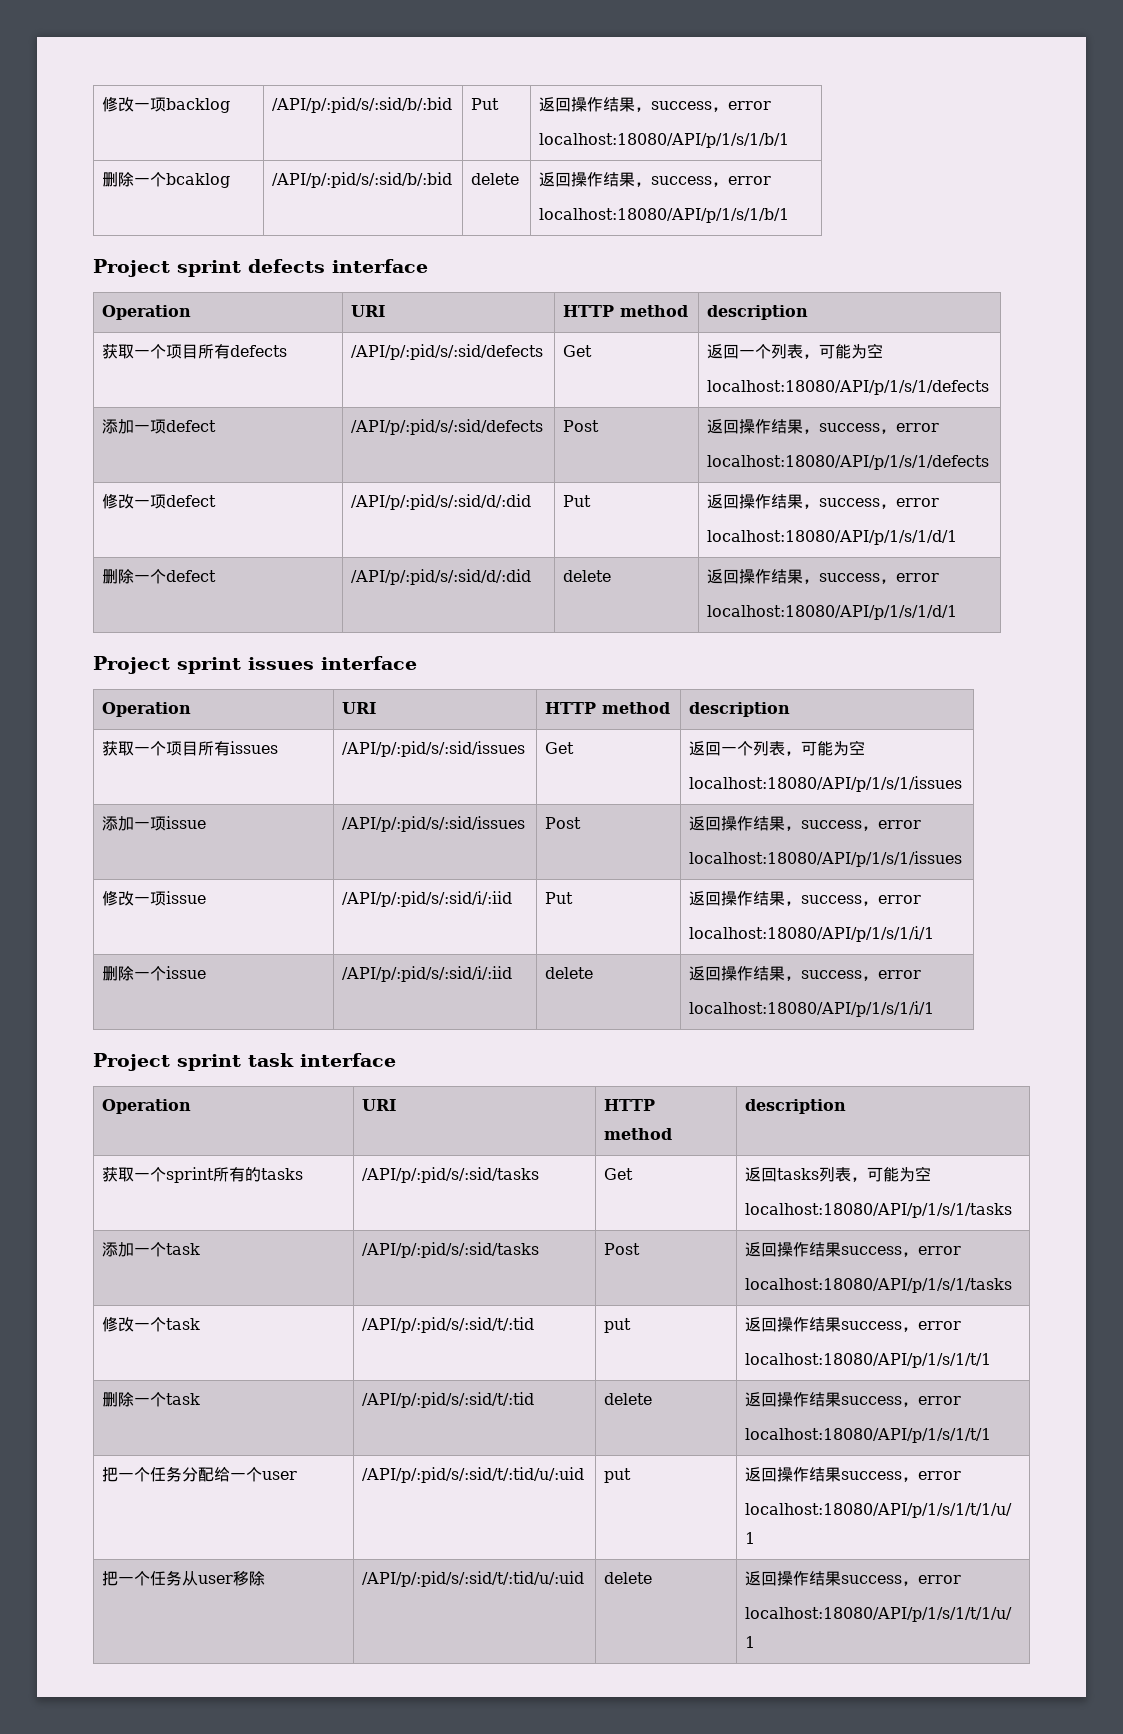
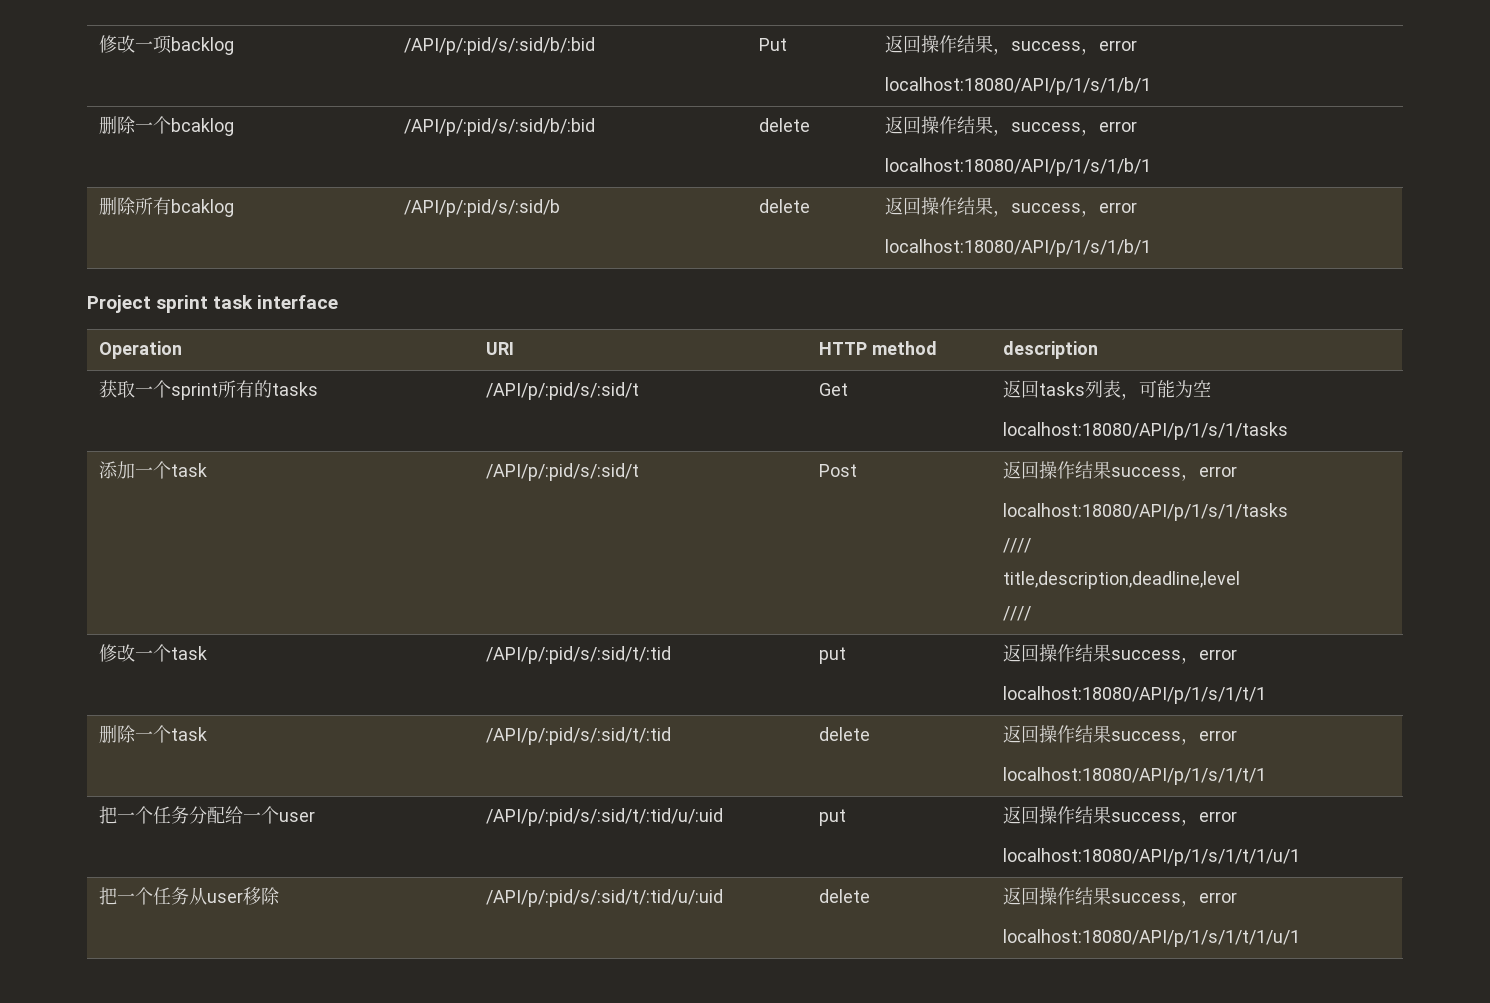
[93,259,428,277] [102,305,192,320] [351,305,386,317] [563,305,689,317] [707,305,809,320] [102,344,288,359] [351,344,544,360] [563,345,593,357] [707,343,884,359] [707,380,990,395] [102,419,217,434] [351,419,544,435] [563,420,600,432] [707,419,940,434] [707,455,990,470] [102,493,217,509] [351,494,532,510] [563,495,592,507] [707,494,940,509] [707,530,958,545] [102,569,217,584] [351,569,532,585] [563,570,612,582] [707,569,940,584] [707,605,958,620] [93,656,417,674] [102,702,192,717] [342,702,377,714] [545,702,671,714] [689,702,791,717] [102,741,279,756] [342,741,526,757] [545,742,575,754] [689,740,866,756] [689,776,963,792] [102,816,207,831] [342,816,526,832] [545,817,582,829] [689,816,922,831] [689,851,963,867] [102,890,207,906] [342,891,513,907] [545,892,574,904] [689,891,922,906] [689,926,935,942] [102,966,207,981] [342,966,513,982] [545,967,594,979] [689,966,922,981] [689,1001,935,1017] // Project sprint defects interface // Operation | URI | HTTP method | description // 获取一个项目所有defects | /API/p/:pid/s/:sid/defects | Get | 返回一个列表，可能为空 // localhost:18080/API/p/1/s/1/defects // 添加一项defect | /API/p/:pid/s/:sid/defects | Post | 返回操作结果，success，error // localhost:18080/API/p/1/s/1/defects // 修改一项defect | /API/p/:pid/s/:sid/d/:did | Put | 返回操作结果，success，error // localhost:18080/API/p/1/s/1/d/1 // 删除一个defect | /API/p/:pid/s/:sid/d/:did | delete | 返回操作结果，success，error // localhost:18080/API/p/1/s/1/d/1 // Project sprint issues interface // Operation | URI | HTTP method | description // 获取一个项目所有issues | /API/p/:pid/s/:sid/issues | Get | 返回一个列表，可能为空 // localhost:18080/API/p/1/s/1/issues // 添加一项issue | /API/p/:pid/s/:sid/issues | Post | 返回操作结果，success，error // localhost:18080/API/p/1/s/1/issues // 修改一项issue | /API/p/:pid/s/:sid/i/:iid | Put | 返回操作结果，success，error // localhost:18080/API/p/1/s/1/i/1 // 删除一个issue | /API/p/:pid/s/:sid/i/:iid | delete | 返回操作结果，success，error // localhost:18080/API/p/1/s/1/i/1 -> [99,197,235,217] [404,199,561,217] [759,199,811,213] [885,197,1138,217] [885,239,1152,257] // 删除所有bcaklog | /API/p/:pid/s/:sid/b | delete | 返回操作结果，success，error // localhost:18080/API/p/1/s/1/b/1
[362,1167,540,1183] /API/p/:pid/s/:sid/tasks -> [486,382,640,400] /API/p/:pid/s/:sid/t
[362,1242,540,1258] /API/p/:pid/s/:sid/tasks -> [486,463,640,481] /API/p/:pid/s/:sid/t
(1013, 1285) none -> [1003,538,1032,553] [1003,571,1241,589] [1003,606,1032,621] // //// // title,description,deadline,level // ////

